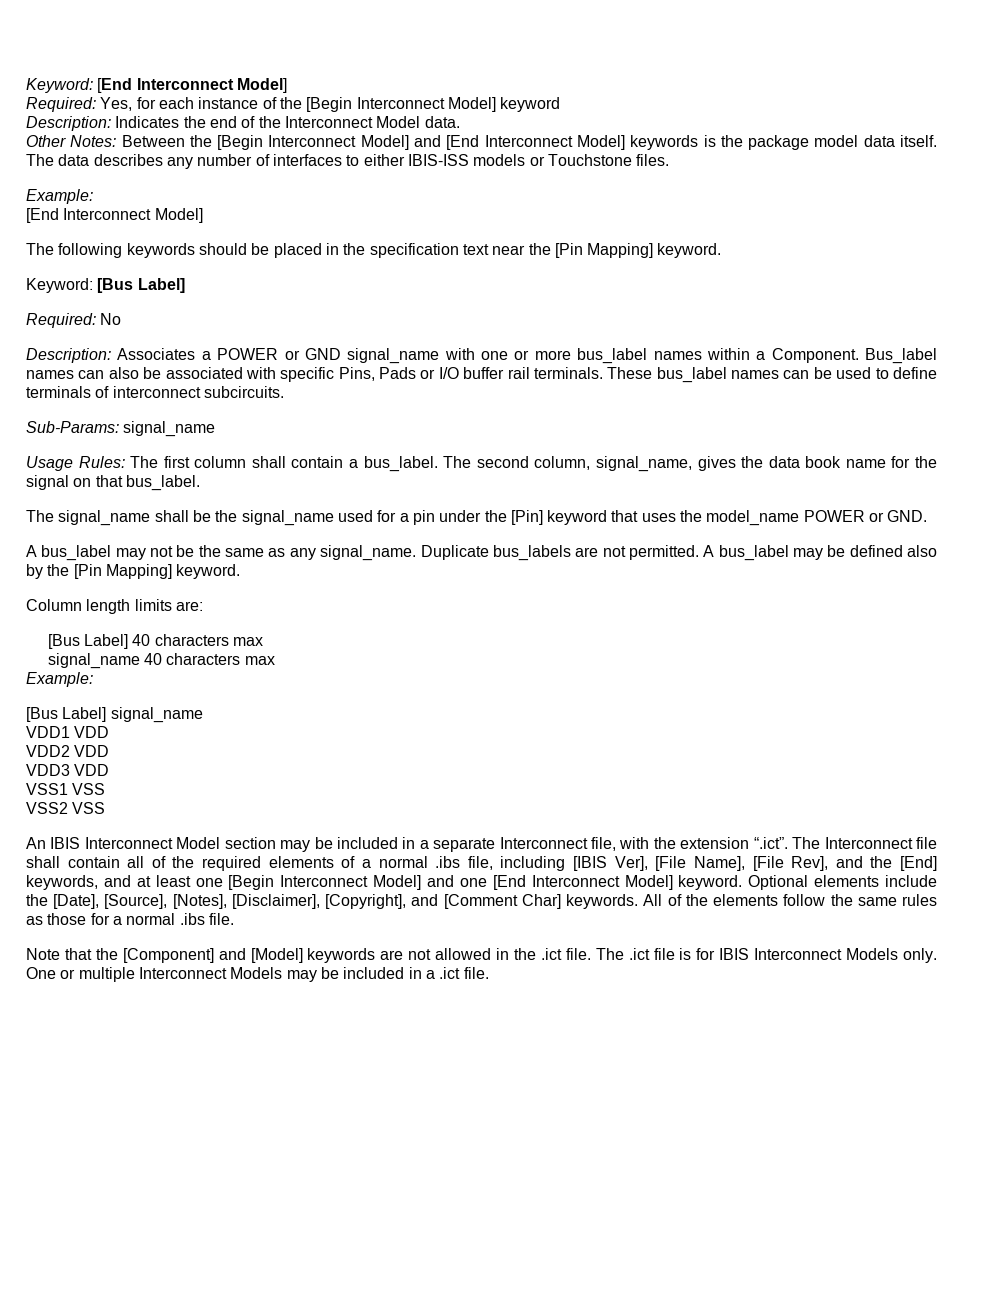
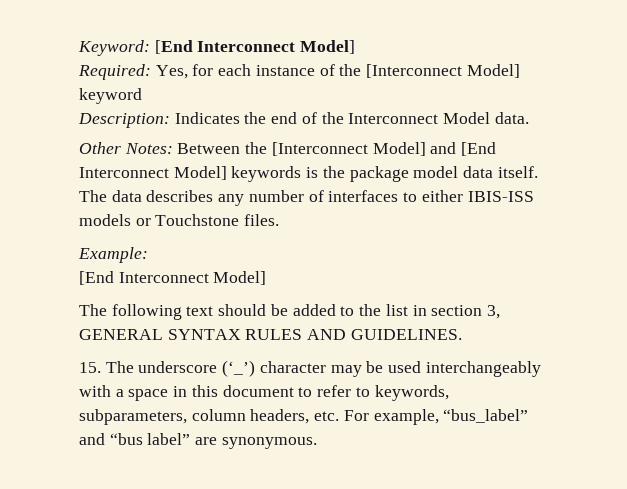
[306,97,445,112] [Begin Interconnect -> [366,64,463,78] [Interconnect
[217,135,357,150] [Begin Interconnect -> [271,142,368,156] [Interconnect
[126,243,195,258] keywords -> [186,306,214,316] text
[273,243,722,258] [26,278,185,293] [26,313,122,328] [26,348,937,364] [26,367,938,383] [26,386,284,398] [26,421,216,437] [26,456,937,472] [26,475,200,491] [26,510,928,526] [26,545,938,561] [26,564,241,579] [26,599,203,614] [47,634,263,649] [47,653,275,669] [26,672,93,687] [26,707,203,723] [26,726,110,738] [26,745,110,757] [26,764,110,776] [26,783,106,795] [26,802,106,814] [26,837,938,852] [26,856,937,871] [26,875,937,890] [26,894,938,909] [26,913,234,925] [26,948,937,963] [26,967,489,982] placed in the specification text near the [Pin Mapping] keyword. // Keyword: [Bus Label] // Required: No // Description: Associates a POWER or GND signal_name with one or more bus_label names within a Component. Bus_label names can also be associated with specific Pins, Pads or I/O buffer rail terminals. These bus_label names can be used to define terminals of interconnect subcircuits. // Sub-Params: signal_name // Usage Rules: The first column shall contain a bus_label. The second column, signal_name, gives the data book name for the signal on that bus_label. // The signal_name shall be the signal_name used for a pin under the [Pin] keyword that uses the model_name POWER or GND. // A bus_label may not be the same as any signal_name. Duplicate bus_labels are not permitted. A bus_label may be defined also by the [Pin Mapping] keyword. // Column length limits are: // [Bus Label] 40 characters max // signal_name 40 characters max // Example: // [Bus Label] signal_name // VDD1 VDD // VDD2 VDD // VDD3 VDD // VSS1 VSS // VSS2 VSS // An IBIS Interconnect Model section may be included in a separate Interconnect file, with the extension “.ict”. The Interconnect file shall contain all of the required elements of a normal .ibs file, including [IBIS Ver], [File Name], [File Rev], and the [End] keywords, and at least one [Begin Interconnect Model] and one [End Interconnect Model] keyword. Optional elements include the [Date], [Source], [Notes], [Disclaimer], [Copyright], and [Comment Char] keywords. All of the elements follow the same rules as those for a normal .ibs file. // Note that the [Component] and [Model] keywords are not allowed in the .ict file. The .ict file is for IBIS Interconnect Models only. One or multiple Interconnect Models may be included in a .ict file. -> [292,304,500,319] [79,329,462,340] [79,360,541,377] [79,385,449,401] [79,409,529,425] [79,433,317,449] added to the list in section 3, GENERAL SYNTAX RULES AND GUIDELINES. // 15. The underscore (‘_’) character may be used interchangeably with a space in this document to refer to keywords, subparameters, column headers, etc. For example, “bus_label” and “bus label” are synonymous.

